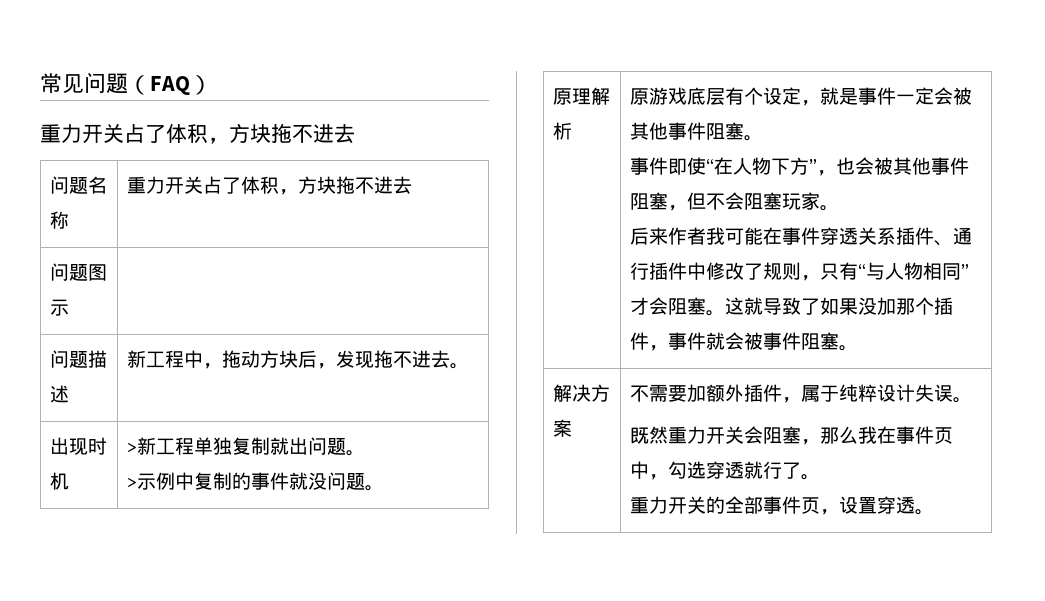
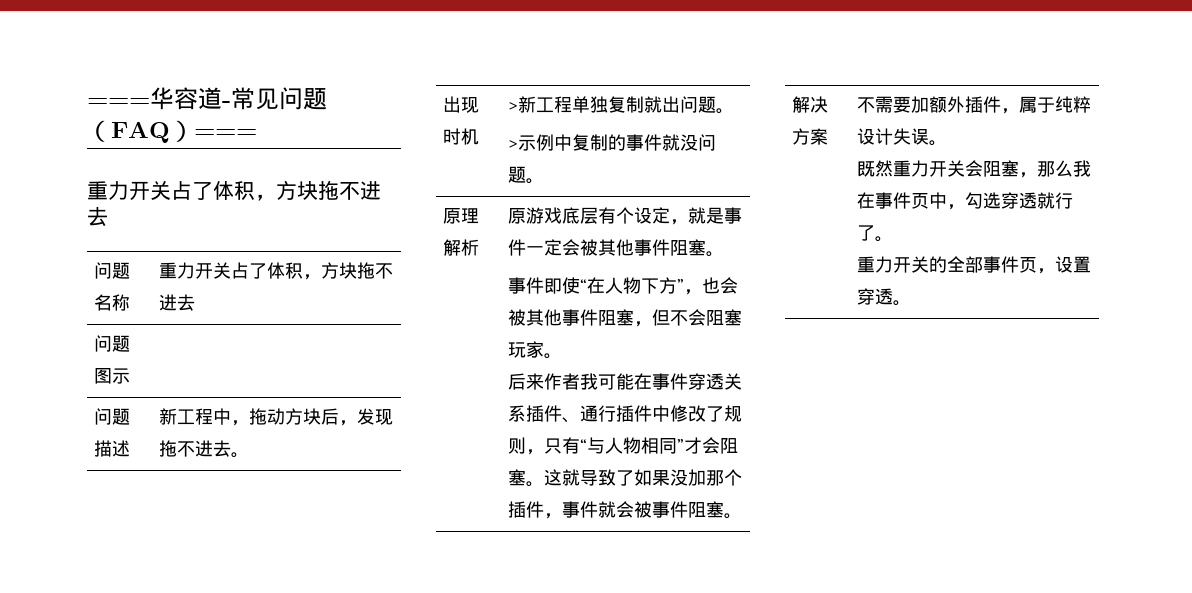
(40, 83) none -> [87,87,231,110] ===华容道-
(212, 85) none -> [194,129,257,138] ===

